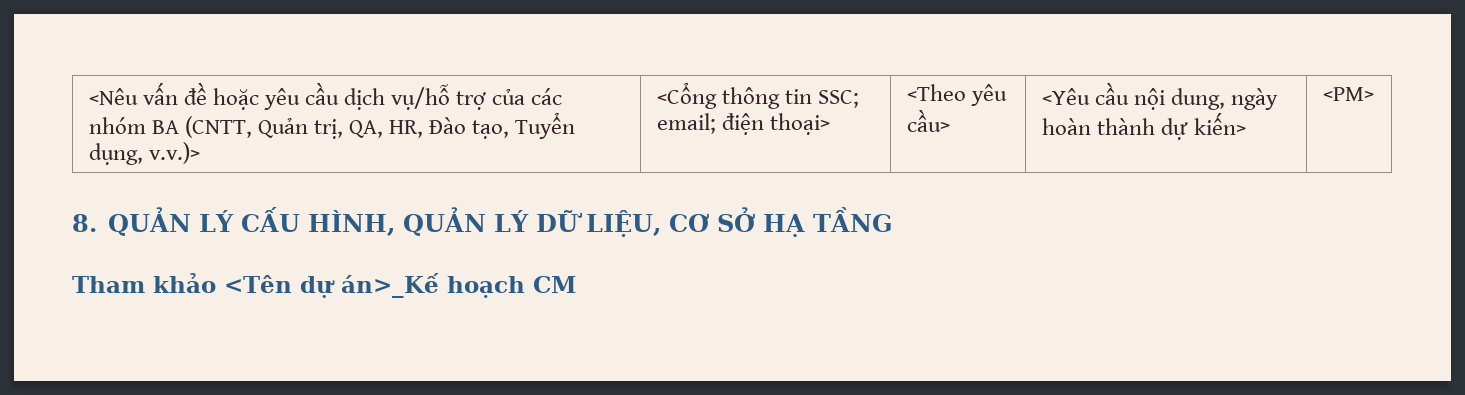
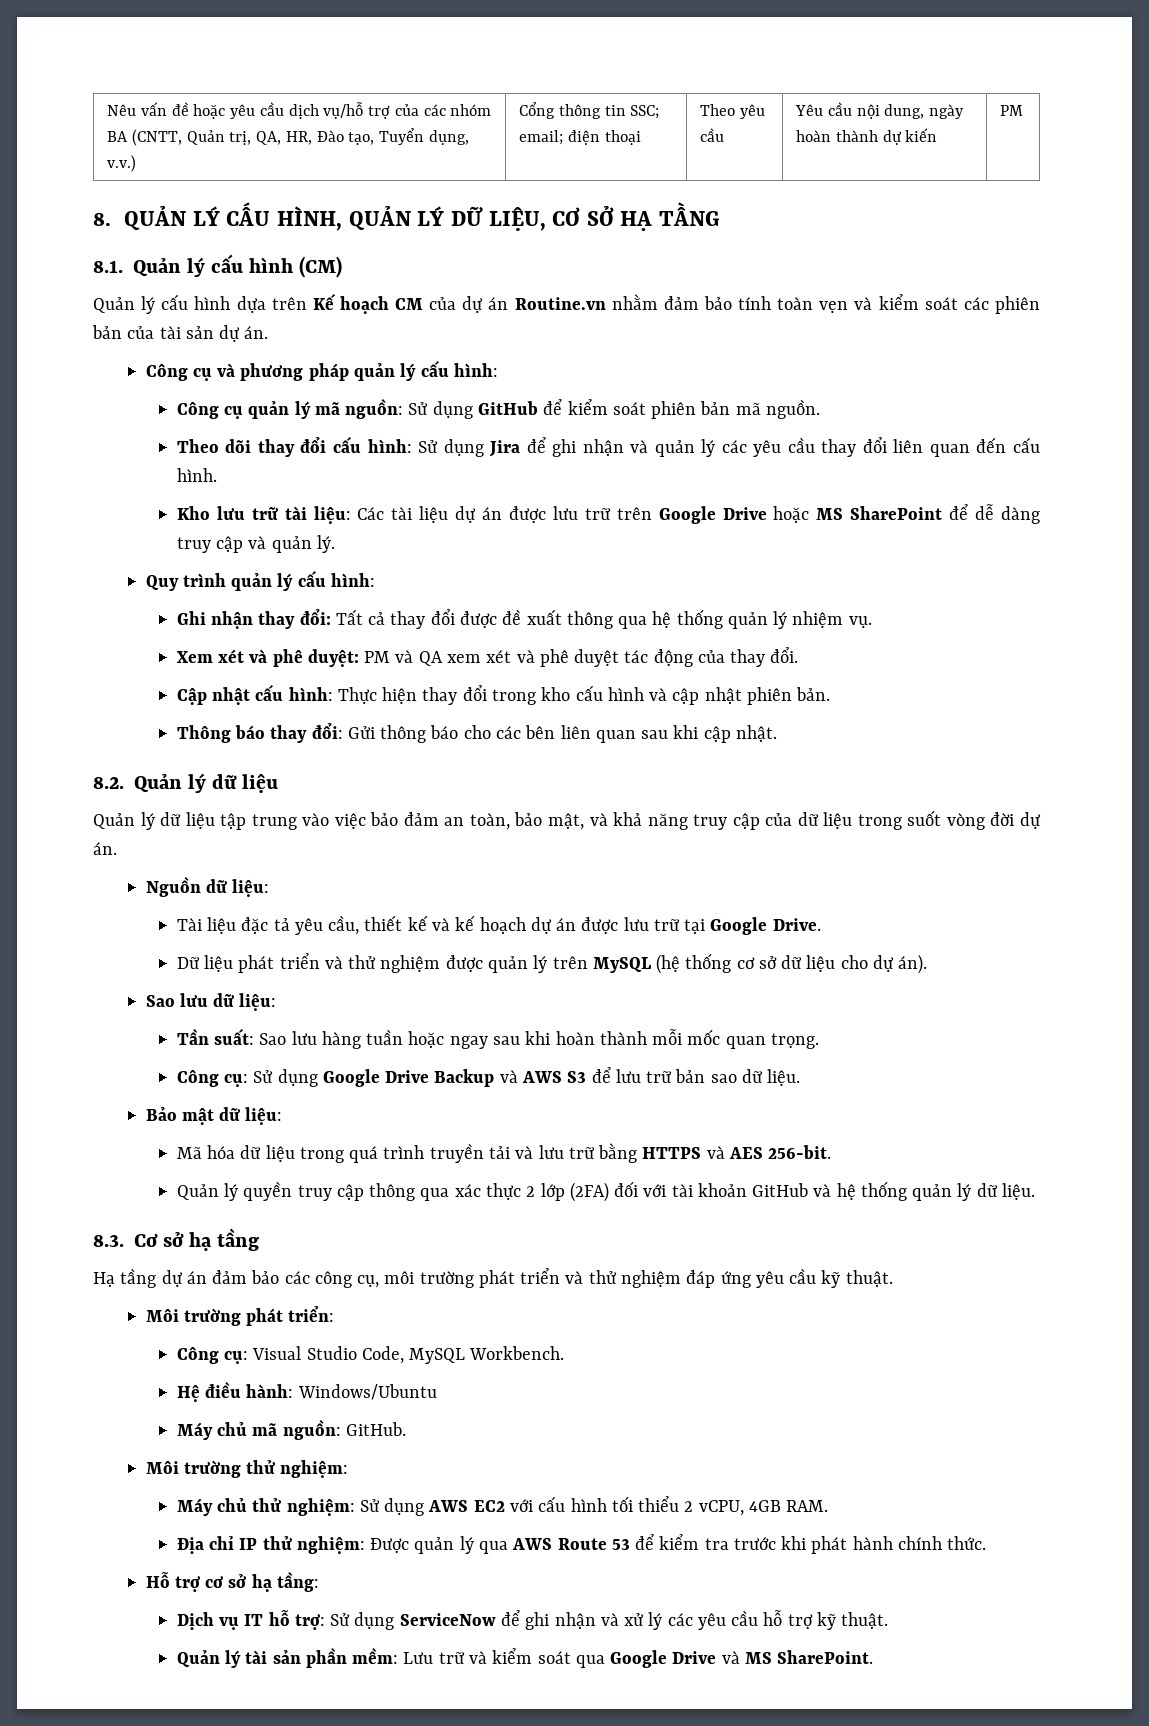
[88,88,138,105] <Nêu -> [107,104,137,116] Nêu
[148,142,200,164] [656,82,717,109] v.v.)> | <Cổng -> [107,155,137,172] [519,102,556,119] v.v.) | Cổng
[769,113,830,135] [906,84,1007,106] [906,109,950,132] [1041,88,1090,105] thoại> | <Theo yêu cầu> | <Yêu -> [604,130,641,145] [700,104,765,119] [700,128,725,142] [795,104,824,116] thoại | Theo yêu cầu | Yêu
[1193,112,1246,135] [1322,87,1374,101] kiến> | <PM> -> [905,128,938,142] [1000,105,1024,116] kiến | PM
[72,273,576,298] Tham khảo <Tên dự án>_Kế hoạch CM -> [93,254,343,278] [93,294,1041,314] [92,325,269,342] [145,361,498,381] [176,399,820,419] [176,437,1040,457] [176,468,217,482] [176,504,1041,524] [176,535,335,553] [145,571,376,591] [176,609,872,629] [175,647,799,667] [176,685,831,705] [176,723,777,743] [93,773,278,793] [93,810,1042,830] [93,842,117,855] [145,877,270,897] [176,915,821,935] [176,953,928,974] [145,993,277,1011] [176,1029,819,1049] [176,1067,801,1087] [145,1107,283,1125] [176,1143,832,1163] [176,1181,1035,1202] [93,1228,259,1251] [93,1268,893,1288] [145,1306,335,1326] [176,1346,565,1364] [176,1382,437,1402] [176,1420,406,1440] [145,1460,349,1478] [176,1496,829,1516] [176,1534,987,1554] [145,1572,320,1592] [176,1610,889,1630] [176,1648,874,1668] 8.1. Quản lý cấu hình (CM) // Quản lý cấu hình dựa trên Kế hoạch CM của dự án Routine.vn nhằm đảm bảo tính toàn vẹn và kiểm soát các phiên bản của tài sản dự án. // Công cụ và phương pháp quản lý cấu hình: // Công cụ quản lý mã nguồn: Sử dụng GitHub để kiểm soát phiên bản mã nguồn. // Theo dõi thay đổi cấu hình: Sử dụng Jira để ghi nhận và quản lý các yêu cầu thay đổi liên quan đến cấu hình. // Kho lưu trữ tài liệu: Các tài liệu dự án được lưu trữ trên Google Drive hoặc MS SharePoint để dễ dàng truy cập và quản lý. // Quy trình quản lý cấu hình: // Ghi nhận thay đổi: Tất cả thay đổi được đề xuất thông qua hệ thống quản lý nhiệm vụ. // Xem xét và phê duyệt: PM và QA xem xét và phê duyệt tác động của thay đổi. // Cập nhật cấu hình: Thực hiện thay đổi trong kho cấu hình và cập nhật phiên bản. // Thông báo thay đổi: Gửi thông báo cho các bên liên quan sau khi cập nhật. // 8.2. Quản lý dữ liệu // Quản lý dữ liệu tập trung vào việc bảo đảm an toàn, bảo mật, và khả năng truy cập của dữ liệu trong suốt vòng đời dự án. // Nguồn dữ liệu: // Tài liệu đặc tả yêu cầu, thiết kế và kế hoạch dự án được lưu trữ tại Google Drive. // Dữ liệu phát triển và thử nghiệm được quản lý trên MySQL (hệ thống cơ sở dữ liệu cho dự án). // Sao lưu dữ liệu: // Tần suất: Sao lưu hàng tuần hoặc ngay sau khi hoàn thành mỗi mốc quan trọng. // Công cụ: Sử dụng Google Drive Backup và AWS S3 để lưu trữ bản sao dữ liệu. // Bảo mật dữ liệu: // Mã hóa dữ liệu trong quá trình truyền tải và lưu trữ bằng HTTPS và AES 256-bit. // Quản lý quyền truy cập thông qua xác thực 2 lớp (2FA) đối với tài khoản GitHub và hệ thống quản lý dữ liệu. // 8.3. Cơ sở hạ tầng // Hạ tầng dự án đảm bảo các công cụ, môi trường phát triển và thử nghiệm đáp ứng yêu cầu kỹ thuật. // Môi trường phát triển: // Công cụ: Visual Studio Code, MySQL Workbench. // Hệ điều hành: Windows/Ubuntu // Máy chủ mã nguồn: GitHub. // Môi trường thử nghiệm: // Máy chủ thử nghiệm: Sử dụng AWS EC2 với cấu hình tối thiểu 2 vCPU, 4GB RAM. // Địa chỉ IP thử nghiệm: Được quản lý qua AWS Route 53 để kiểm tra trước khi phát hành chính thức. // Hỗ trợ cơ sở hạ tầng: // Dịch vụ IT hỗ trợ: Sử dụng ServiceNow để ghi nhận và xử lý các yêu cầu hỗ trợ kỹ thuật. // Quản lý tài sản phần mềm: Lưu trữ và kiểm soát qua Google Drive và MS SharePoint.

